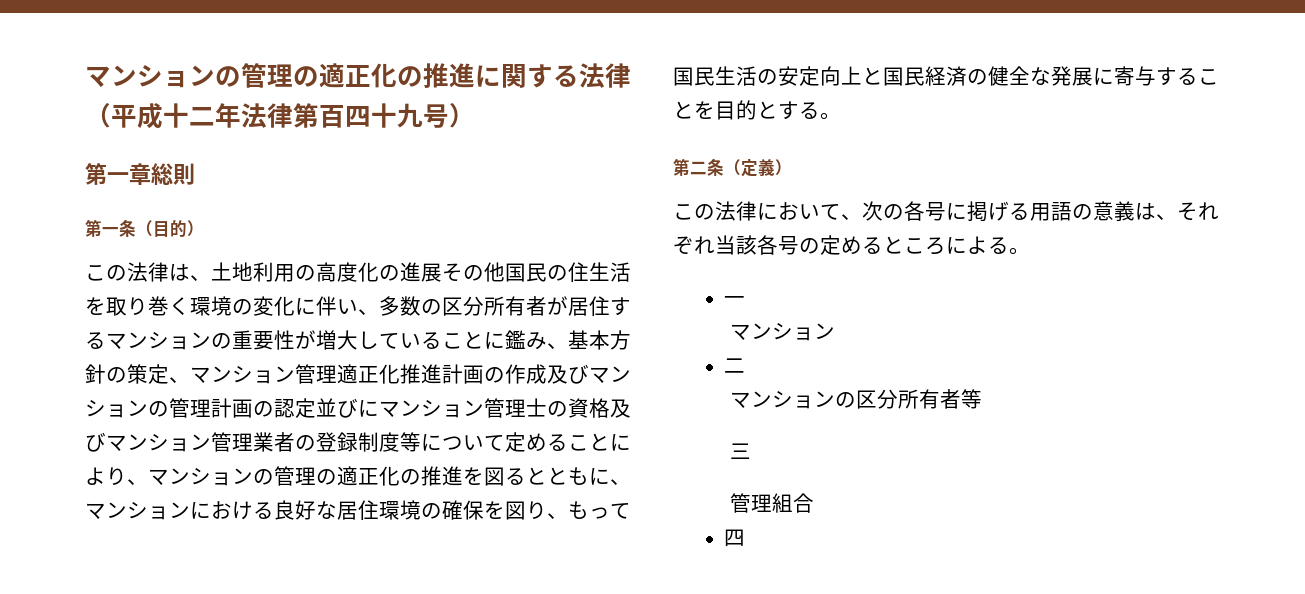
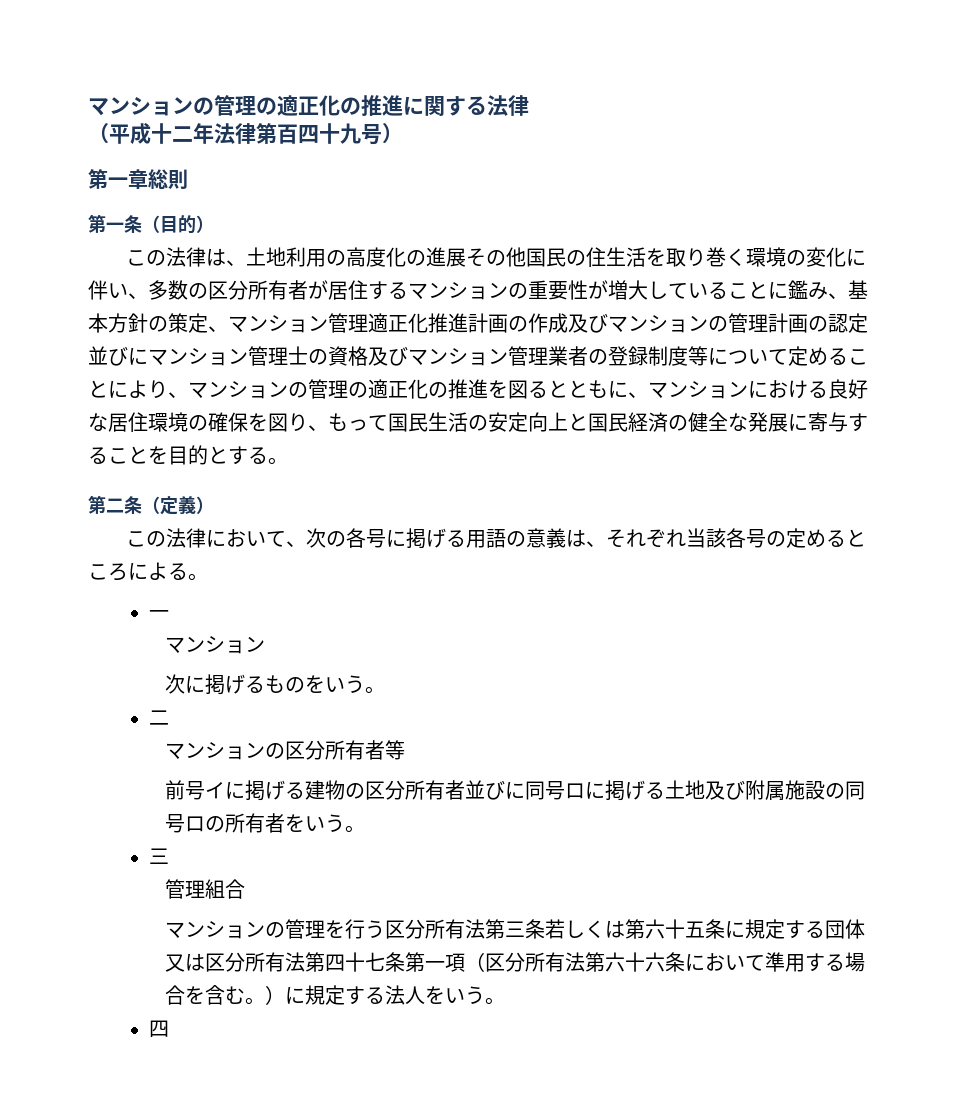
(836, 331) none -> [165,674,386,695] // 次に掲げるものをいう。
[730,443,752,459] [730,493,815,513] 三 // 管理組合 -> [165,780,866,801] [165,813,366,833] [148,848,169,864] [165,879,246,899] [165,919,866,939] [165,952,866,972] [165,985,506,1005] 前号イに掲げる建物の区分所有者並びに同号ロに掲げる土地及び附属施設の同号ロの所有者をいう。 // 三 // 管理組合 // マンションの管理を行う区分所有法第三条若しくは第六十五条に規定する団体又は区分所有法第四十七条第一項（区分所有法第六十六条において準用する場合を含む。）に規定する法人をいう。

